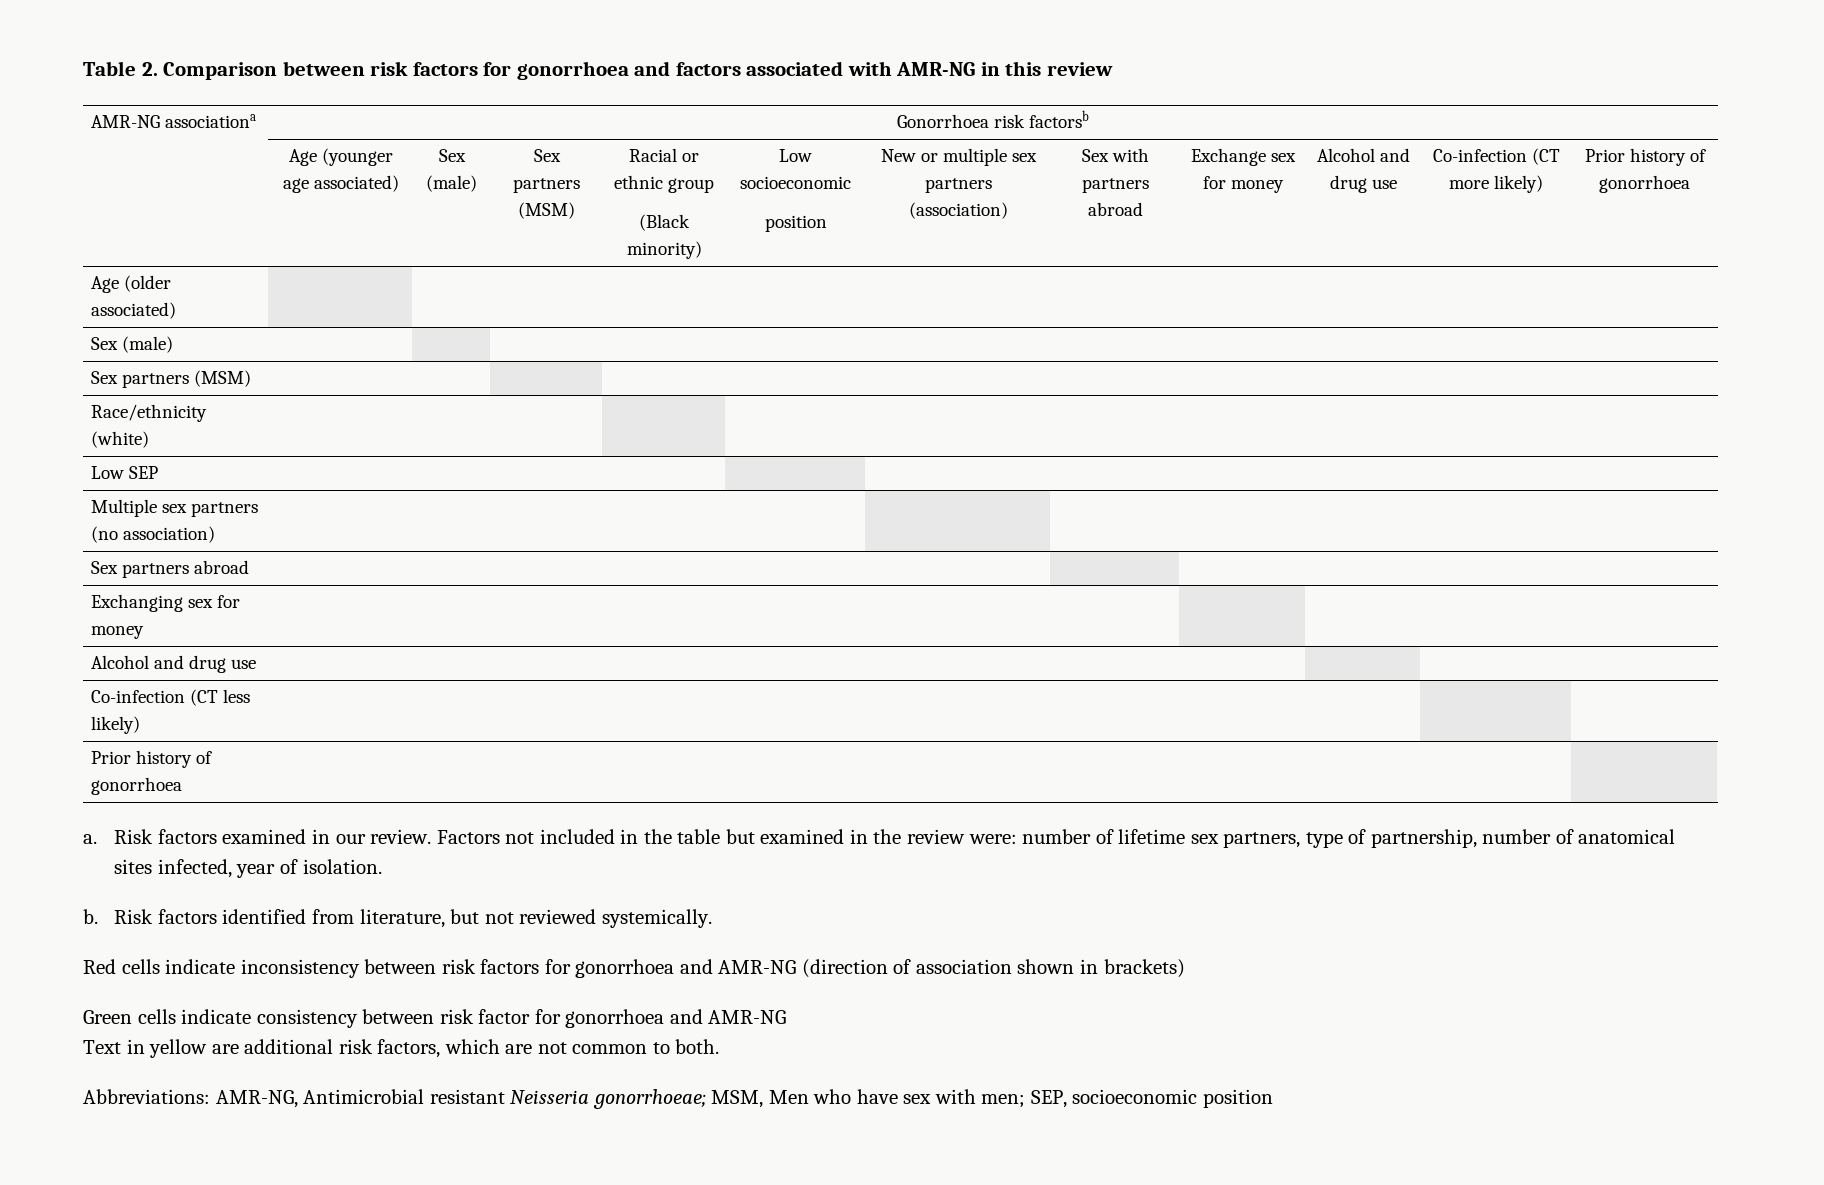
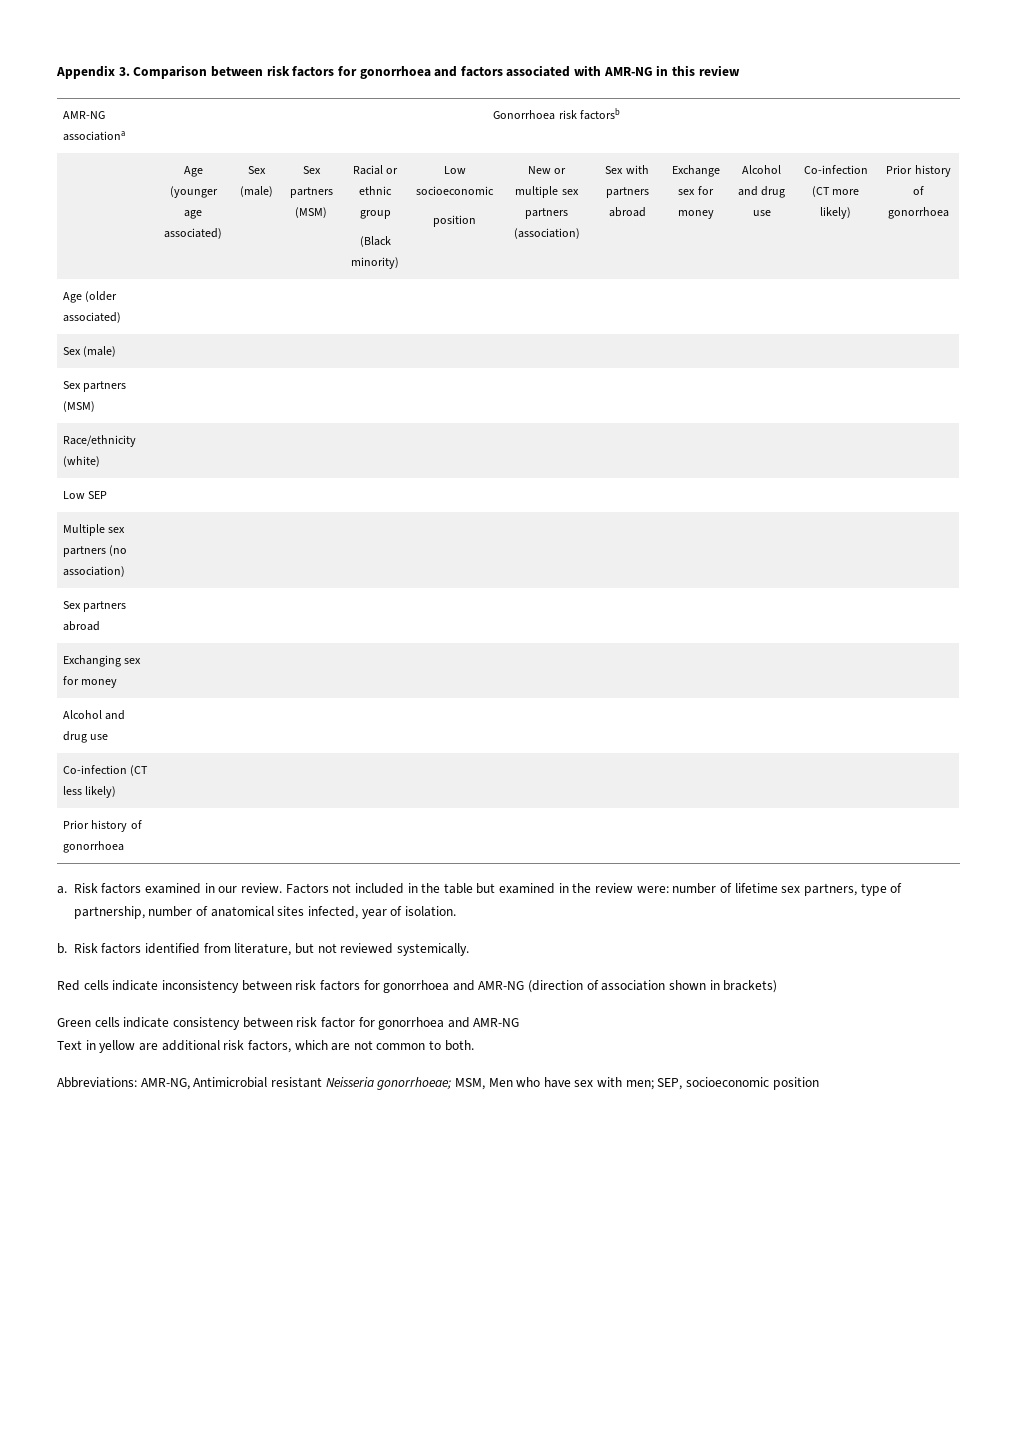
[83,61,158,76] Table 2. -> [56,65,130,79] Appendix 3.

